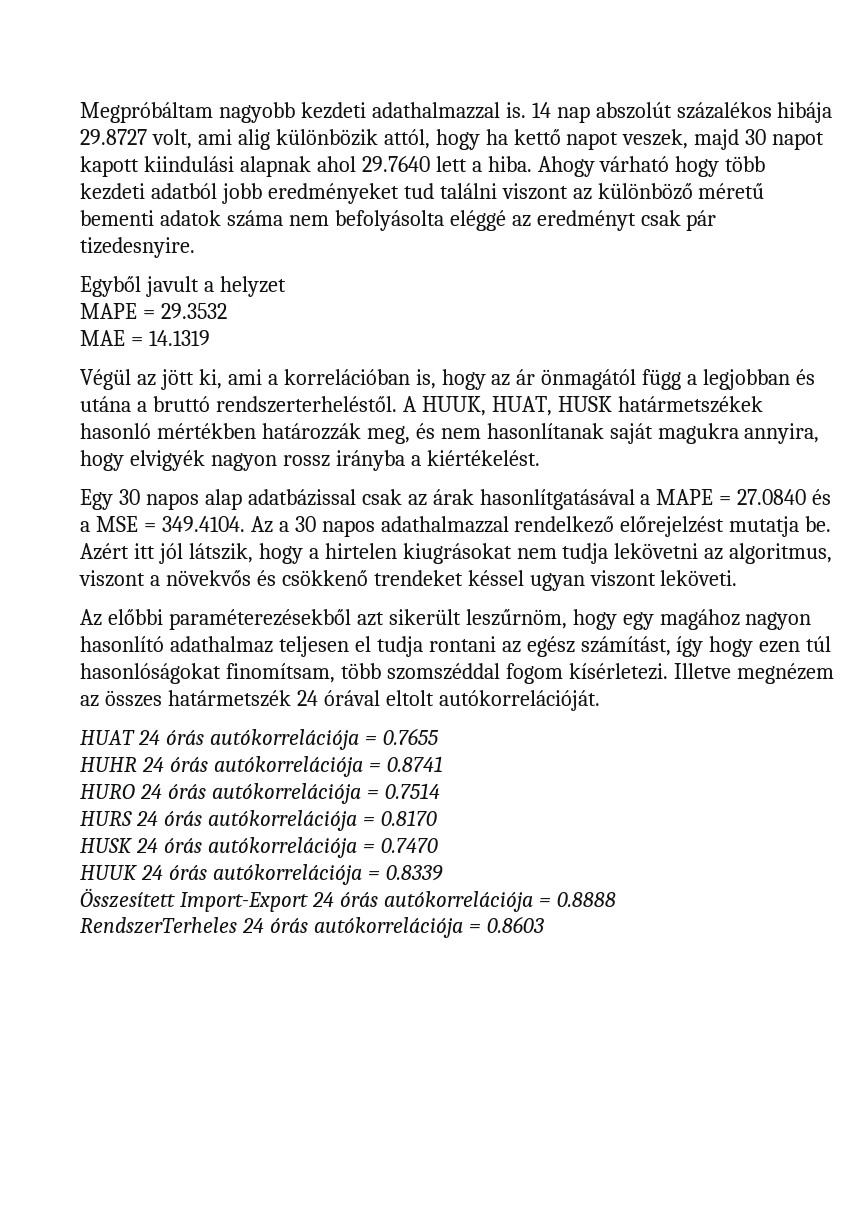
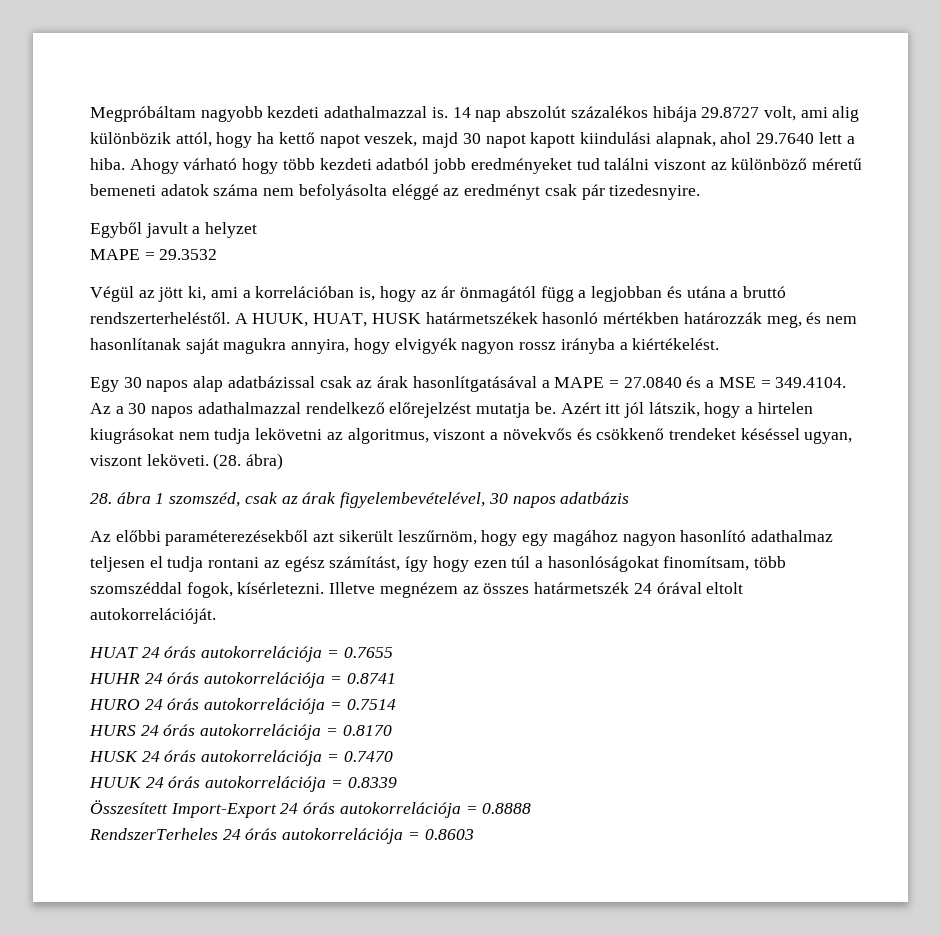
[239,156,311,177] alapnak -> [655,132,716,148] alapnak,
[80,210,154,226] bementi -> [90,184,156,196] bemeneti
[80,330,210,346] // MAE = 14.1319 -> (218, 254) none
[467,570,585,591] késsel ugyan -> [740,428,853,444] késéssel ugyan,
(738, 578) none -> [213,453,284,470] [90,492,630,508] (28. ábra) // 28. ábra 1 szomszéd, csak az árak figyelembevételével, 30 napos adatbázis
(832, 644) none -> [534,560,543,568] a
[505,663,668,684] fogom kísérletezi. -> [186,582,325,598] fogok, kísérletezni.
[438,690,600,711] autókorrelációját. -> [90,608,216,624] autokorrelációját.
[209,729,359,750] autókorrelációja -> [201,646,323,662] autokorrelációja
[213,756,363,777] autókorrelációja -> [204,672,326,688] autokorrelációja
[211,783,361,804] autókorrelációja -> [204,698,326,714] autokorrelációja
[207,810,357,831] autókorrelációja -> [200,724,322,740] autokorrelációja
[207,837,357,858] autókorrelációja -> [201,750,323,766] autokorrelációja
[212,864,362,885] autókorrelációja -> [205,776,327,792] autokorrelációja
[383,891,533,912] autókorrelációja -> [339,802,461,818] autokorrelációja
[313,917,463,938] autókorrelációja -> [282,828,404,844] autokorrelációja

